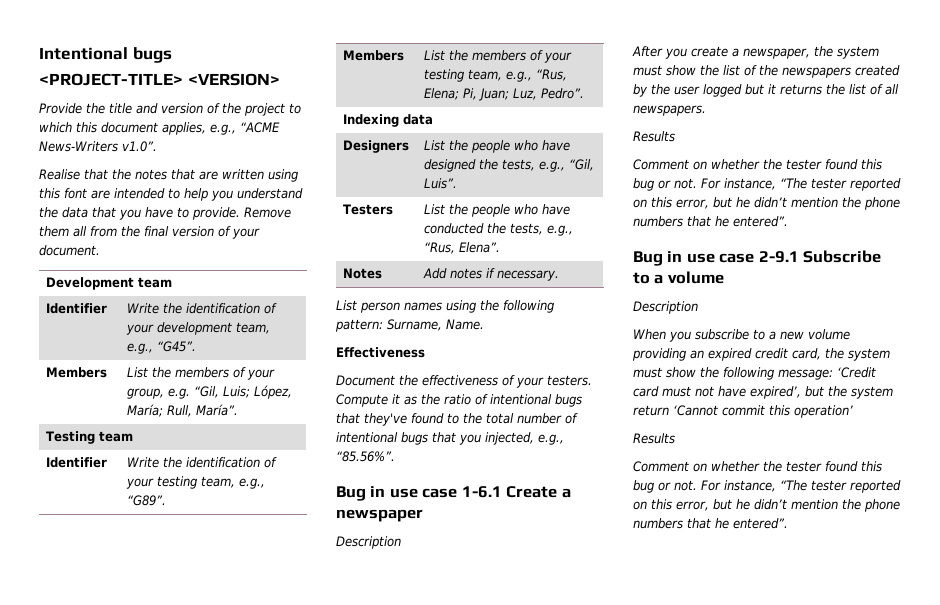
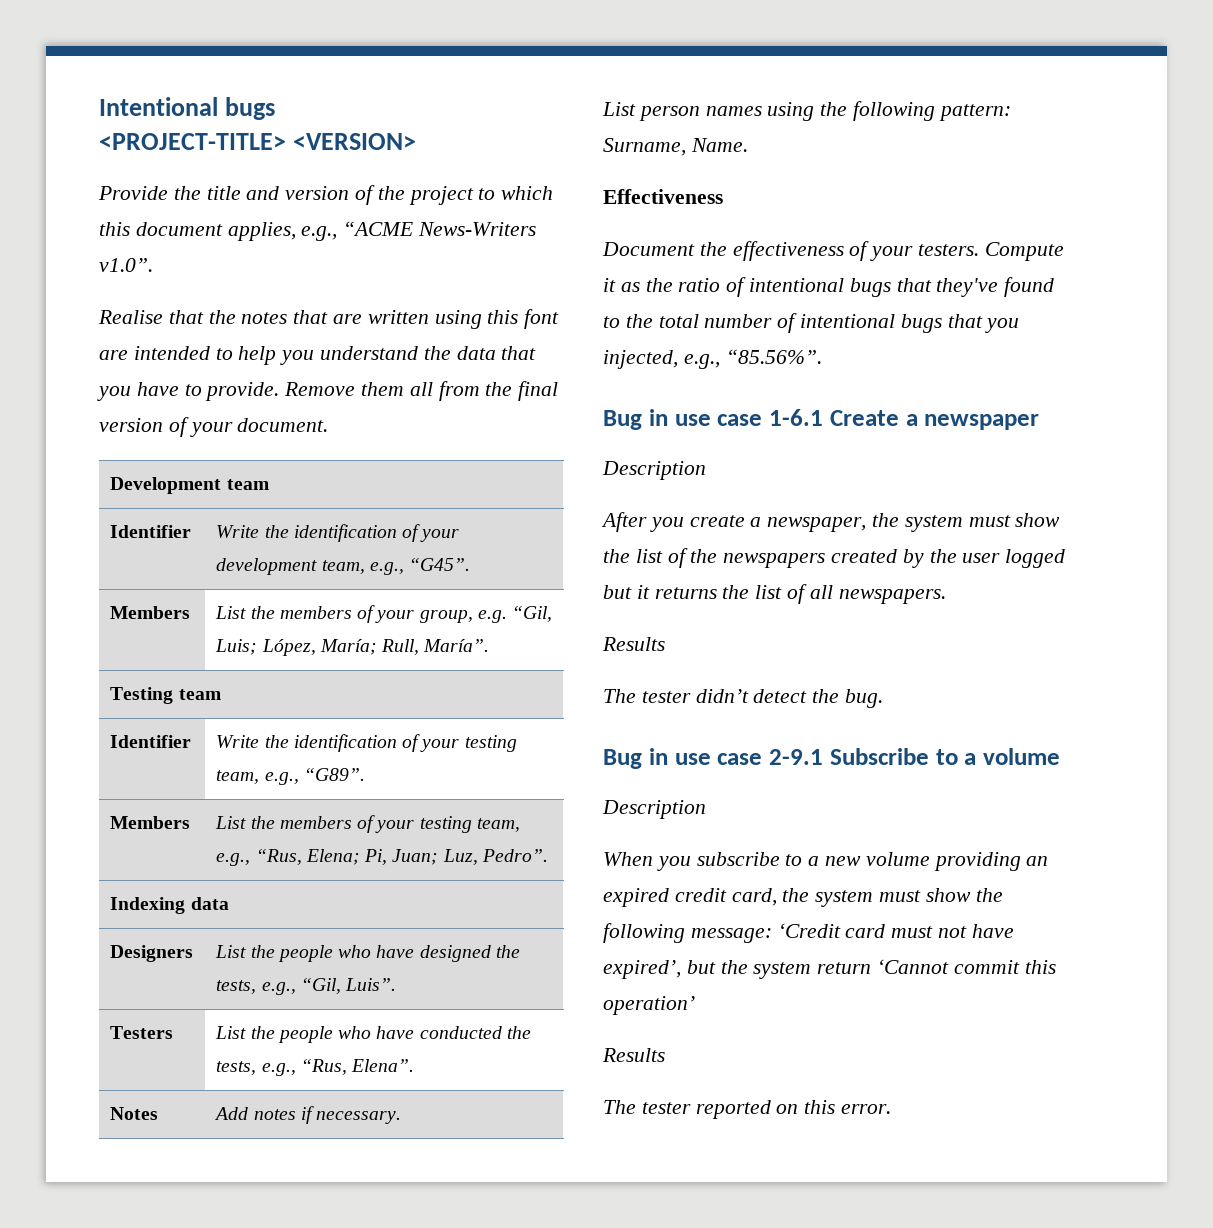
[633,159,882,170] [633,178,901,191] [633,197,900,210] [633,216,788,227] Comment on whether the tester found this bug or not. For instance, “The tester reported on this error, but he didn’t mention the phone numbers that he entered”. -> [603,689,884,708] The tester didn’t detect the bug.
[633,461,882,472] [633,480,901,493] [633,499,900,512] [633,518,788,529] Comment on whether the tester found this bug or not. For instance, “The tester reported on this error, but he didn’t mention the phone numbers that he entered”. -> [603,1100,892,1119] The tester reported on this error.

